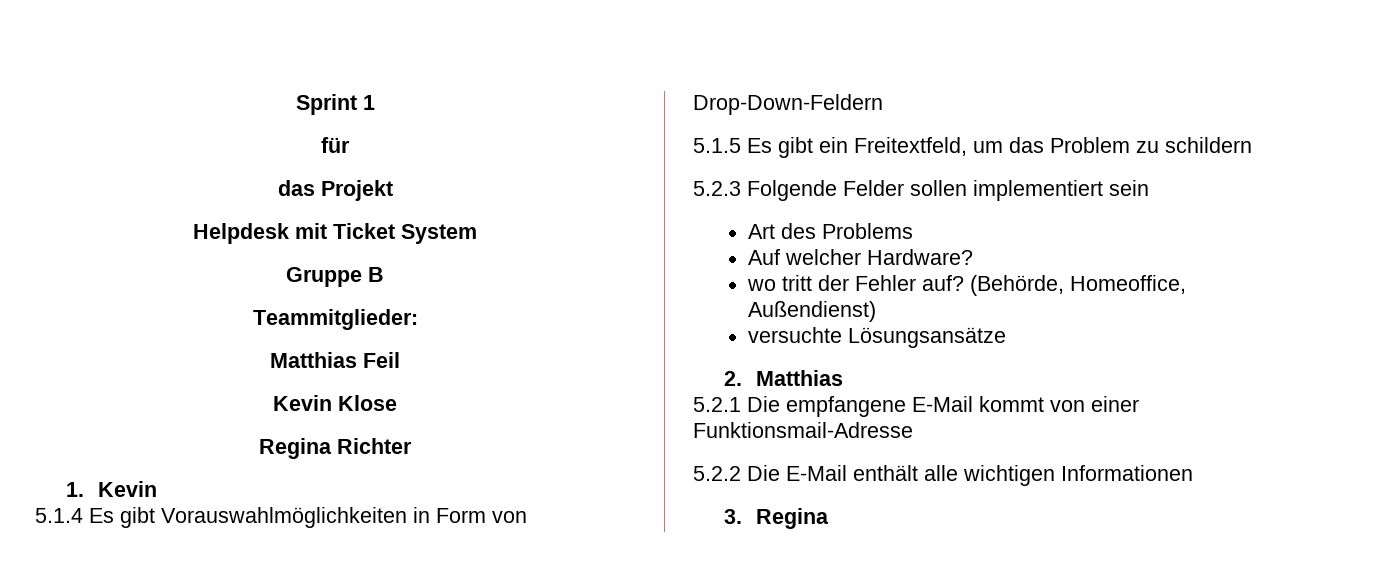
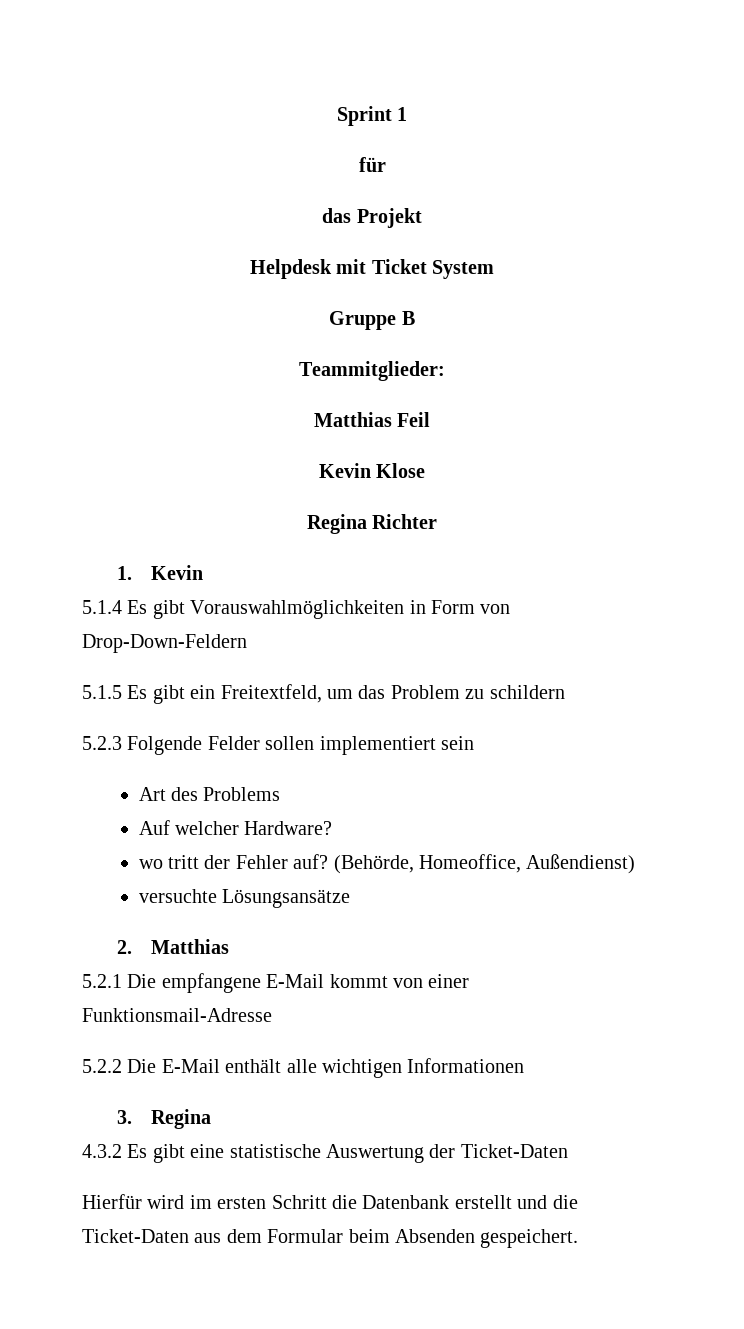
(829, 518) none -> [82,1144,568,1163] [82,1194,578,1209] [82,1229,579,1248] // 4.3.2 Es gibt eine statistische Auswertung der Ticket-Daten // Hierfür wird im ersten Schritt die Datenbank erstellt und die Ticket-Daten aus dem Formular beim Absenden gespeichert.

